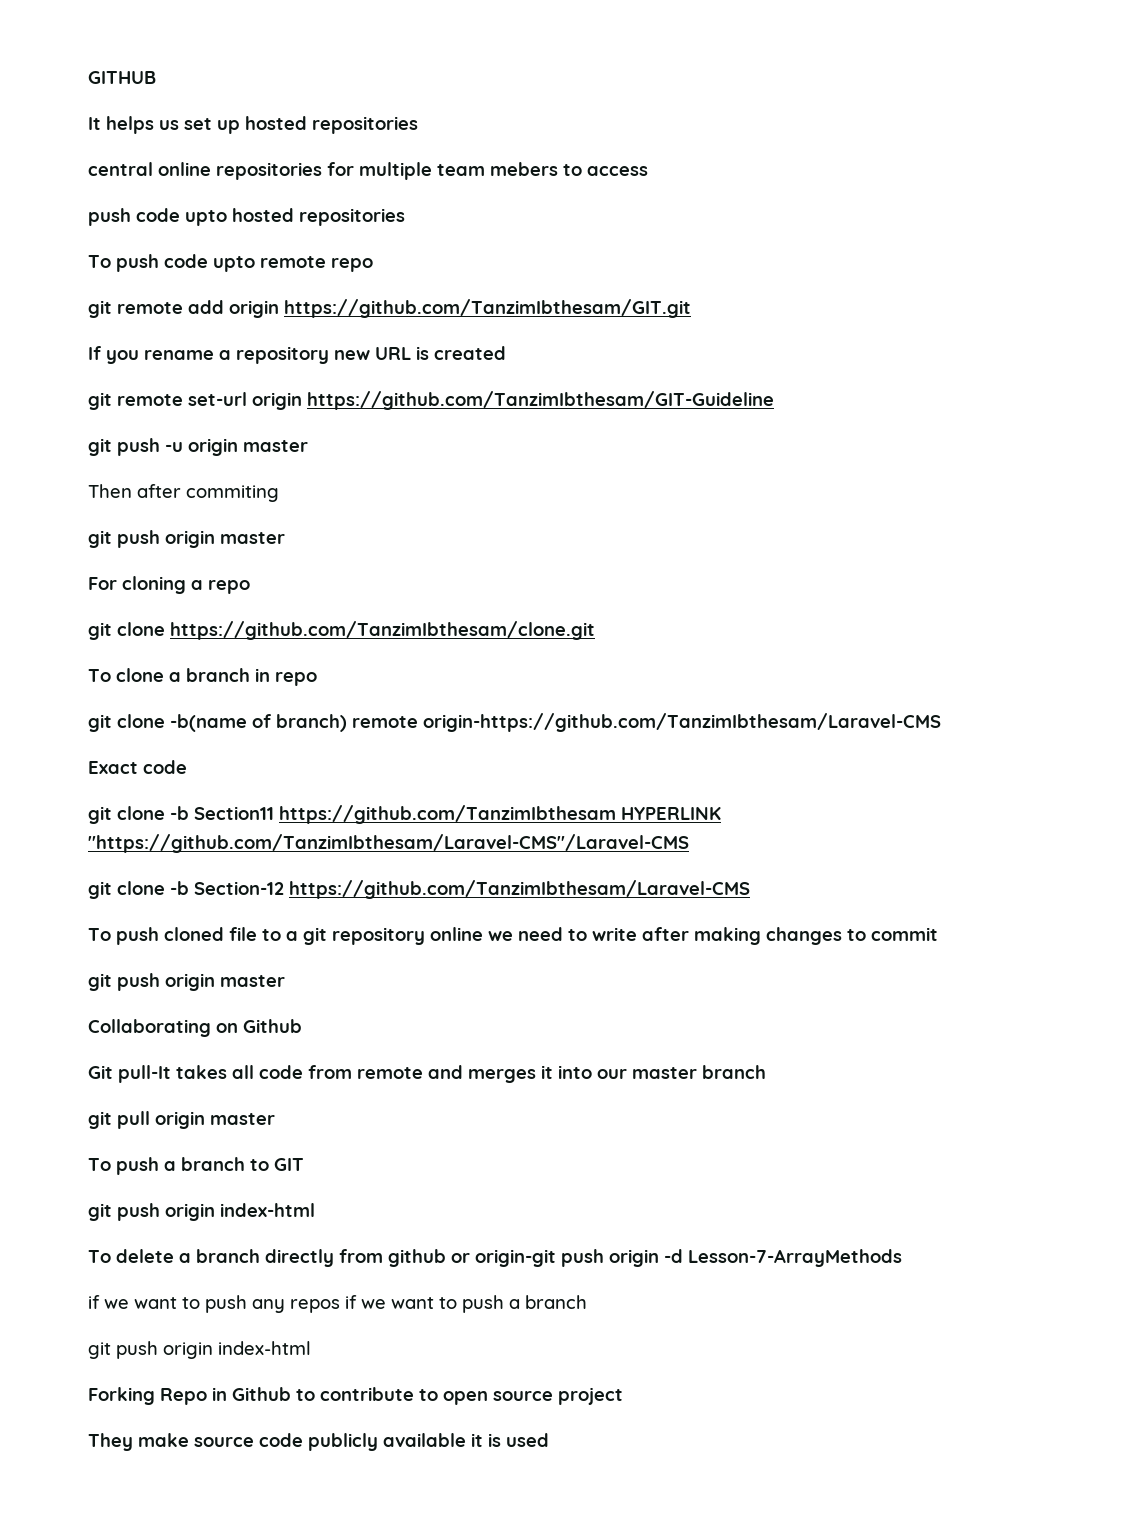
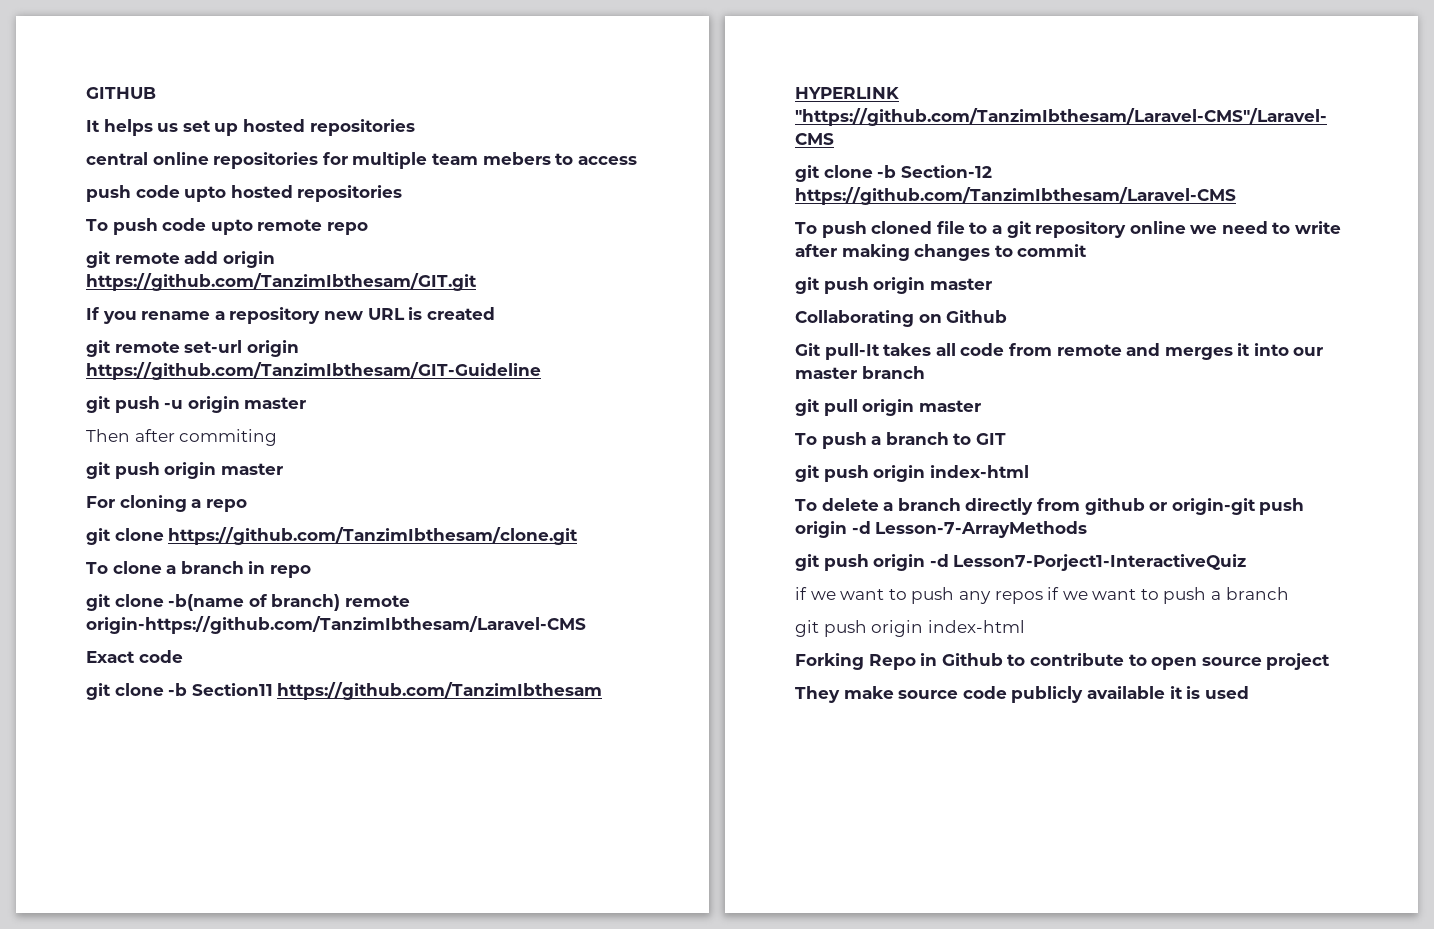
(902, 1258) none -> [795,554,1247,571] // git push origin -d Lesson7-Porject1-InteractiveQuiz

